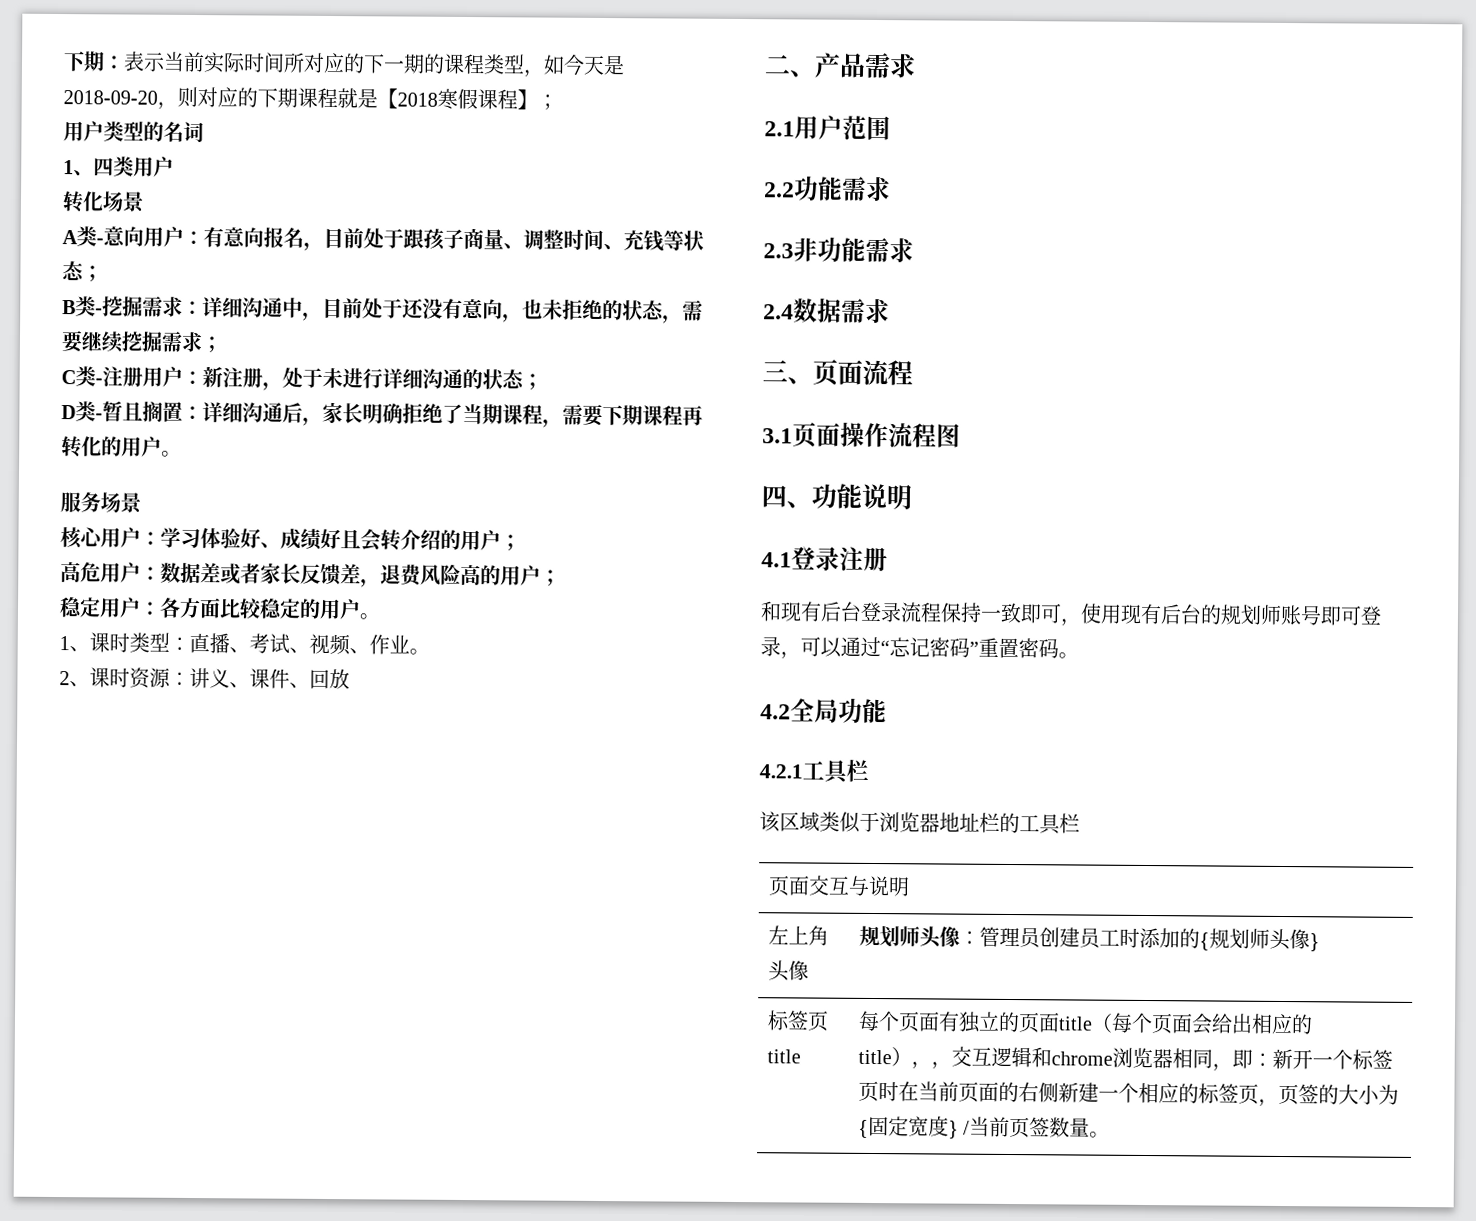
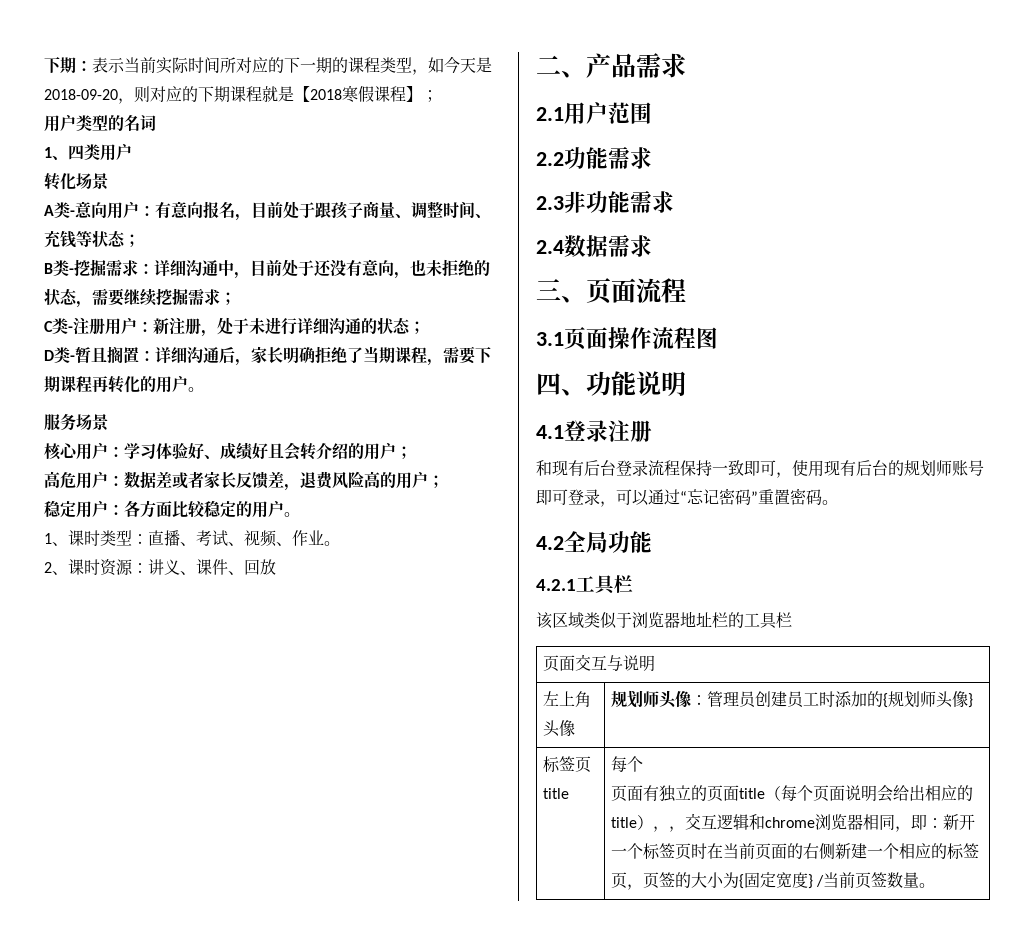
(900, 1021) none -> (643, 764) //
(1193, 1023) none -> [844,785,877,802] 说明

